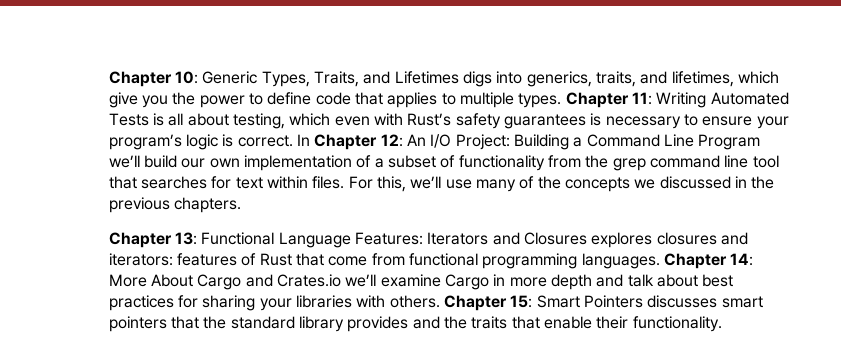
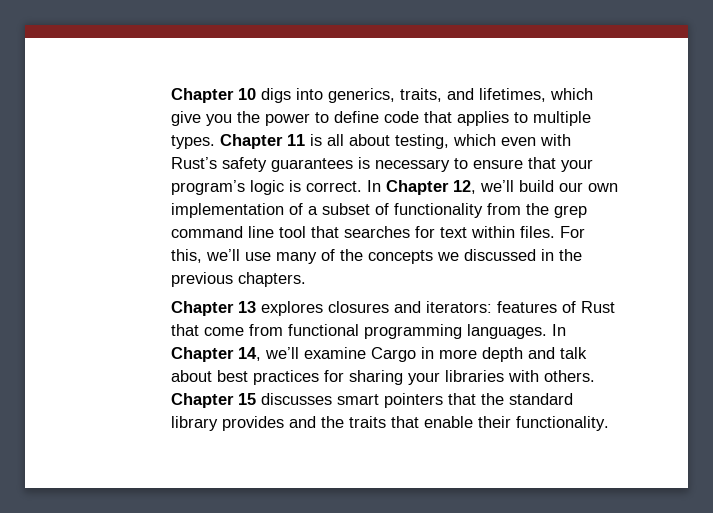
[108,71,459,87] Chapter 10: Generic Types, Traits, and Lifetimes -> [170,88,256,103] Chapter 10
[631,92,789,108] [108,113,149,126] 11: Writing Automated Tests -> [286,134,305,146] 11
(753, 121) none -> [527,157,556,169] that
[380,134,761,150] 12: An I/O Project: Building a Command Line Program -> [452,180,476,194] 12,
[175,232,587,248] 13: Functional Language Features: Iterators and Closures -> [237,301,256,313] 13
[663,253,754,269] [108,274,341,290] Chapter 14: More About Cargo and Crates.io -> [551,324,566,336] [170,347,261,362] In Chapter 14,
[510,295,643,308] 15: Smart Pointers -> [237,393,256,405] 15

